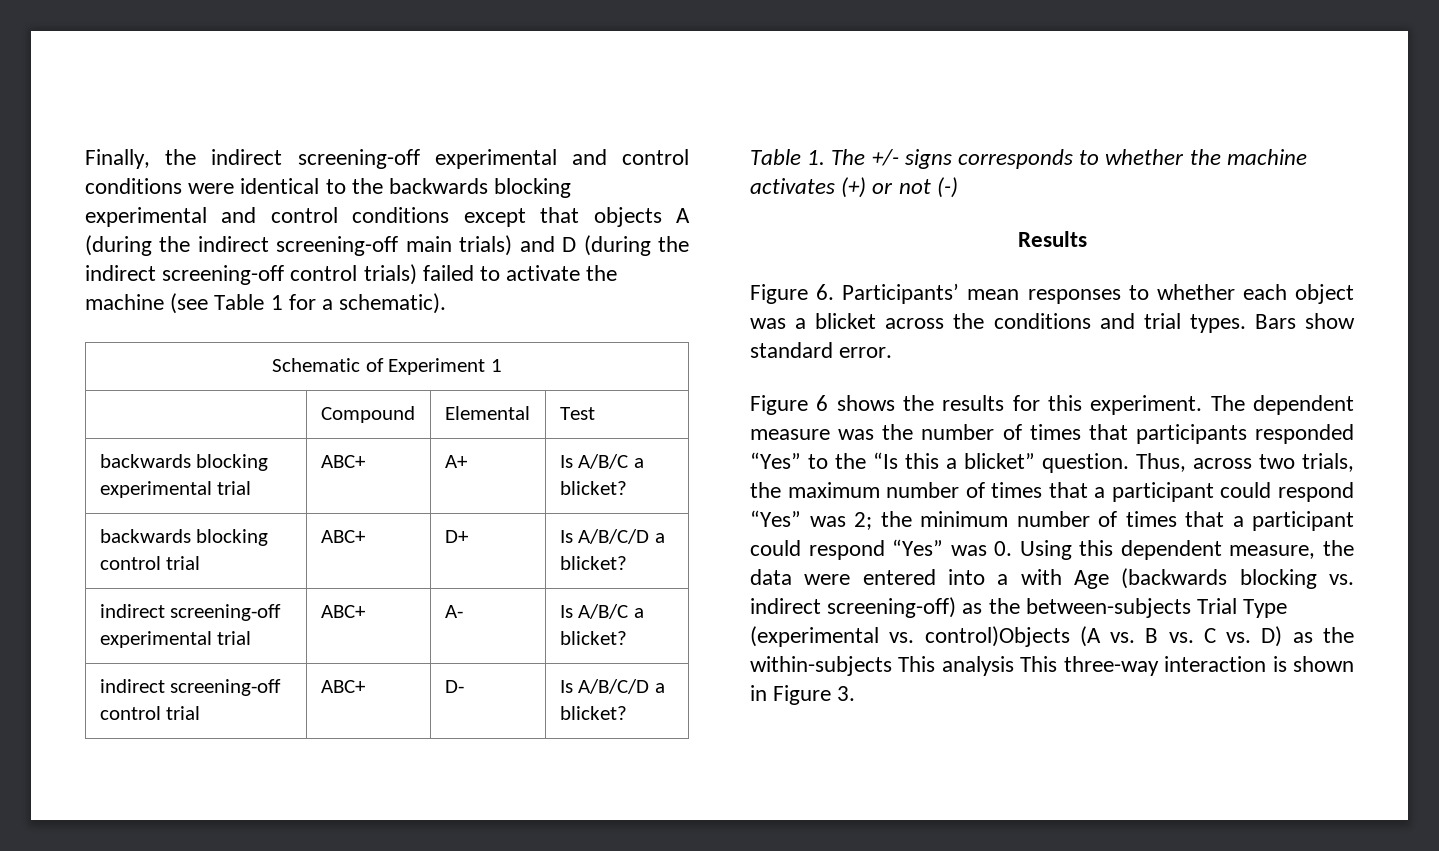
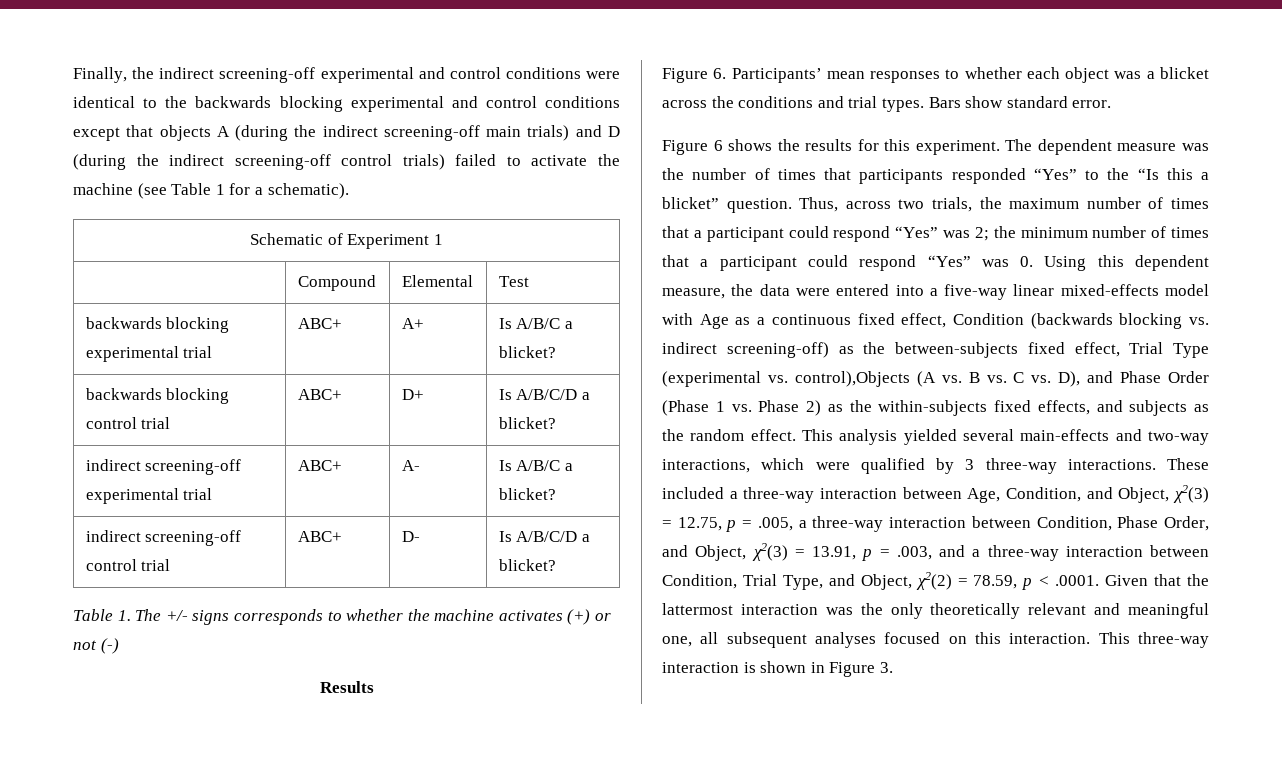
[1020,569,1109,589] with Age -> [944,284,1209,300] [662,313,1024,329] five-way linear mixed-effects model with Age as a continuous fixed effect, Condition
(1191, 608) none -> [1027,342,1120,357] fixed effect,
[924,626,1070,647] control)Objects -> [794,371,910,387] control),Objects
[1261,626,1354,647] [750,656,1014,676] D) as the within-subjects This analysis -> [1058,371,1210,387] [662,400,1209,416] [662,429,1209,445] [662,458,1209,474] [662,485,1209,503] [662,516,1209,532] [662,543,1209,561] [662,572,1209,590] [662,603,1209,619] [662,632,1091,648] D), and Phase Order (Phase 1 vs. Phase 2) as the within-subjects fixed effects, and subjects as the random effect. This analysis yielded several main-effects and two-way interactions, which were qualified by 3 three-way interactions. These included a three-way interaction between Age, Condition, and Object, χ2(3) = 12.75, p = .005, a three-way interaction between Condition, Phase Order, and Object, χ2(3) = 13.91, p = .003, and a three-way interaction between Condition, Trial Type, and Object, χ2(2) = 78.59, p < .0001. Given that the lattermost interaction was the only theoretically relevant and meaningful one, all subsequent analyses focused on this interaction.

